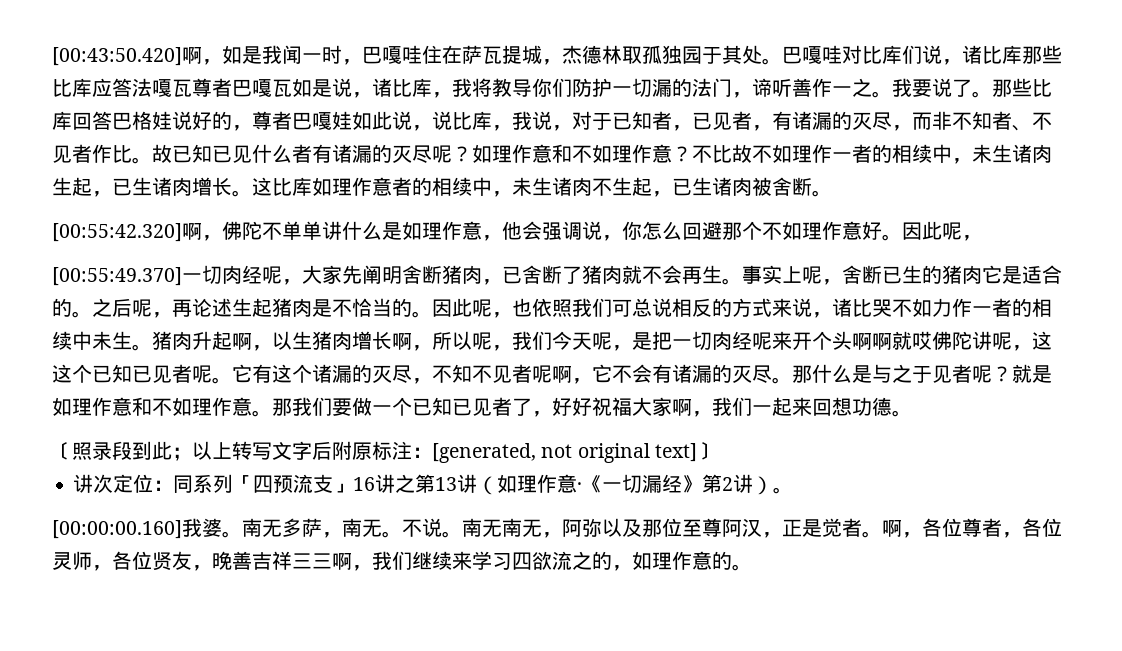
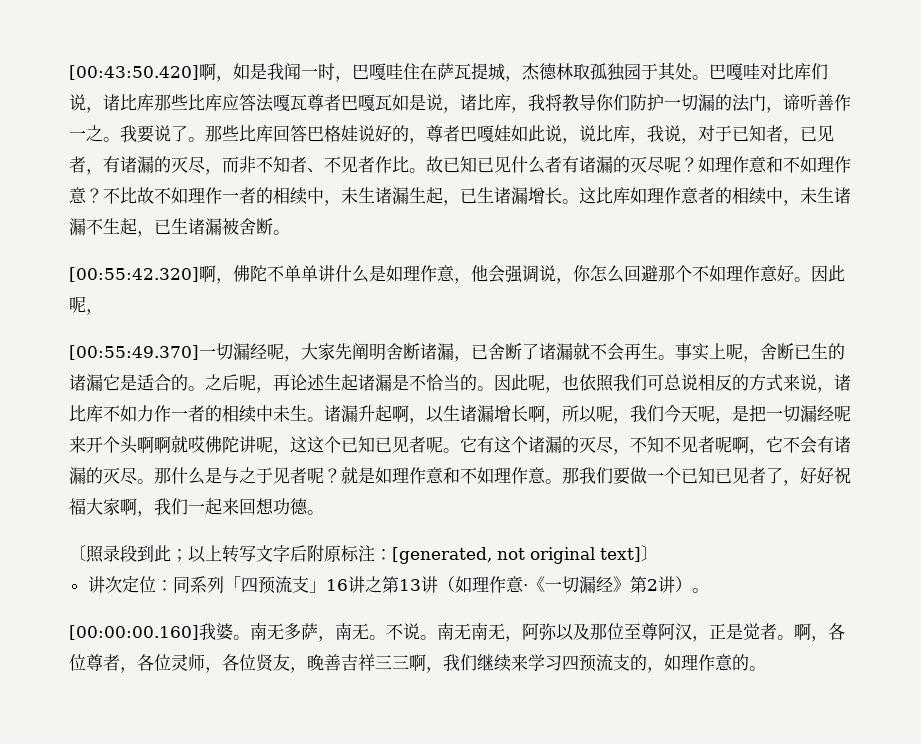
[1032,144,1052,163] [52,177,192,197] 肉生起，已生诸肉 -> [392,187,528,206] 漏生起，已生诸漏
[572,177,592,196] 肉 -> [69,218,86,235] 漏
[732,177,752,196] 肉 -> [205,218,222,235] 漏
[222,265,242,284] 肉 -> [233,343,250,360] 漏
[442,265,482,284] 猪肉 -> [420,343,454,360] 诸漏
[582,265,622,284] 猪肉 -> [539,343,573,360] 诸漏
[942,265,982,284] 猪肉 -> [69,374,103,391] 诸漏
[272,298,312,317] 猪肉 -> [358,374,392,391] 诸漏
[872,299,892,317] 哭 -> [86,405,103,422] 库
[152,331,192,350] 猪肉 -> [324,405,358,422] 诸漏
[312,331,352,350] 猪肉 -> [460,405,494,422] 诸漏
[712,331,732,350] 肉 -> [800,405,817,422] 漏
[532,551,592,570] 欲流之 -> [579,654,630,672] 预流支

